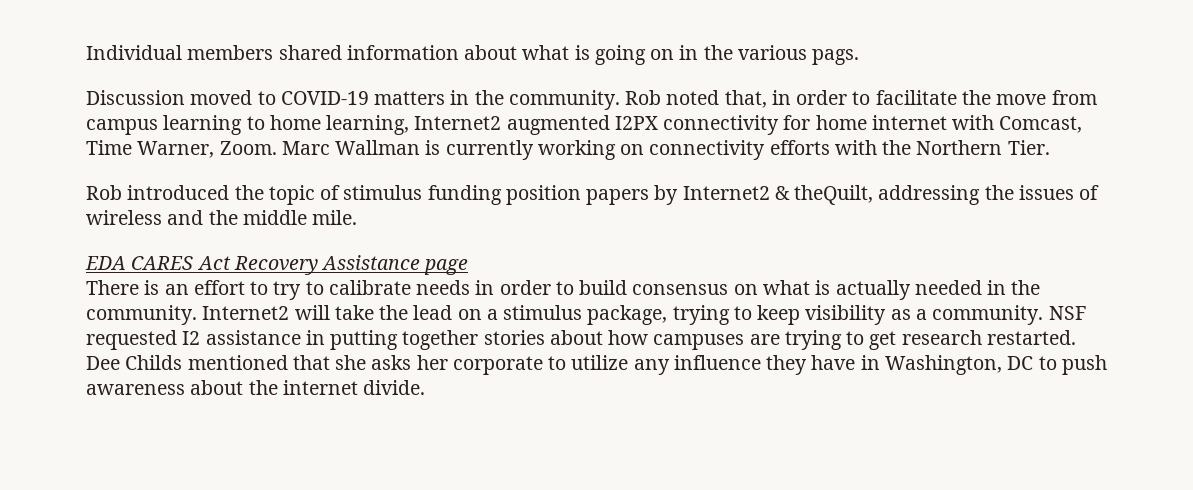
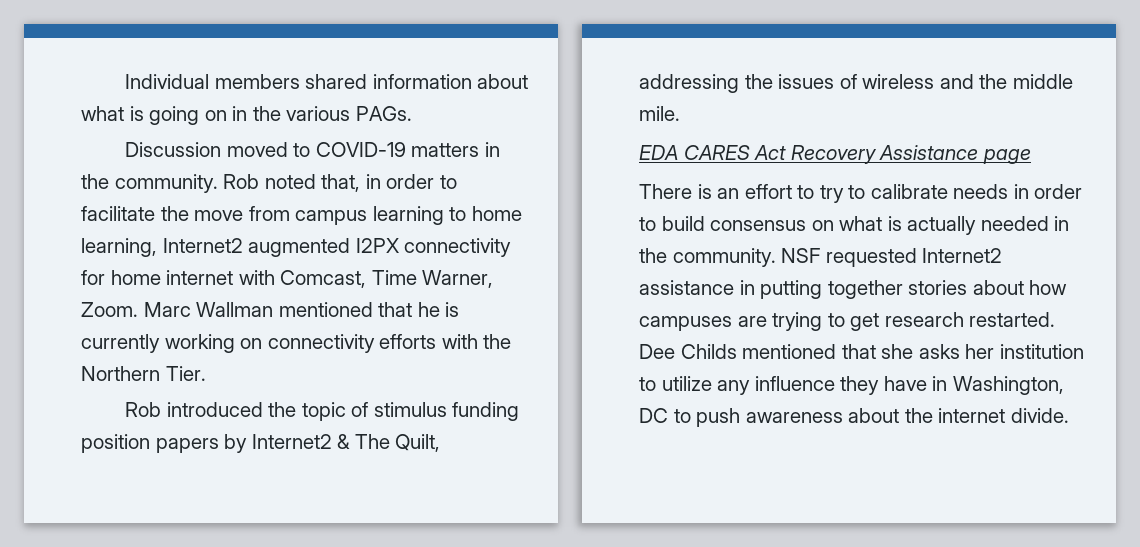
[812,49,860,65] pags. -> [355,106,412,121] PAGs.
(421, 147) none -> [278,302,440,317] mentioned that he
[794,185,874,205] theQuilt, -> [354,434,441,452] The Quilt,
[202,305,1044,325] Internet2 will take the lead on a stimulus package, trying to keep visibility as a community. -> (776, 257) none
[182,331,201,345] I2 -> [922,248,1003,263] Internet2
[452,356,543,375] corporate -> [999,344,1084,359] institution

